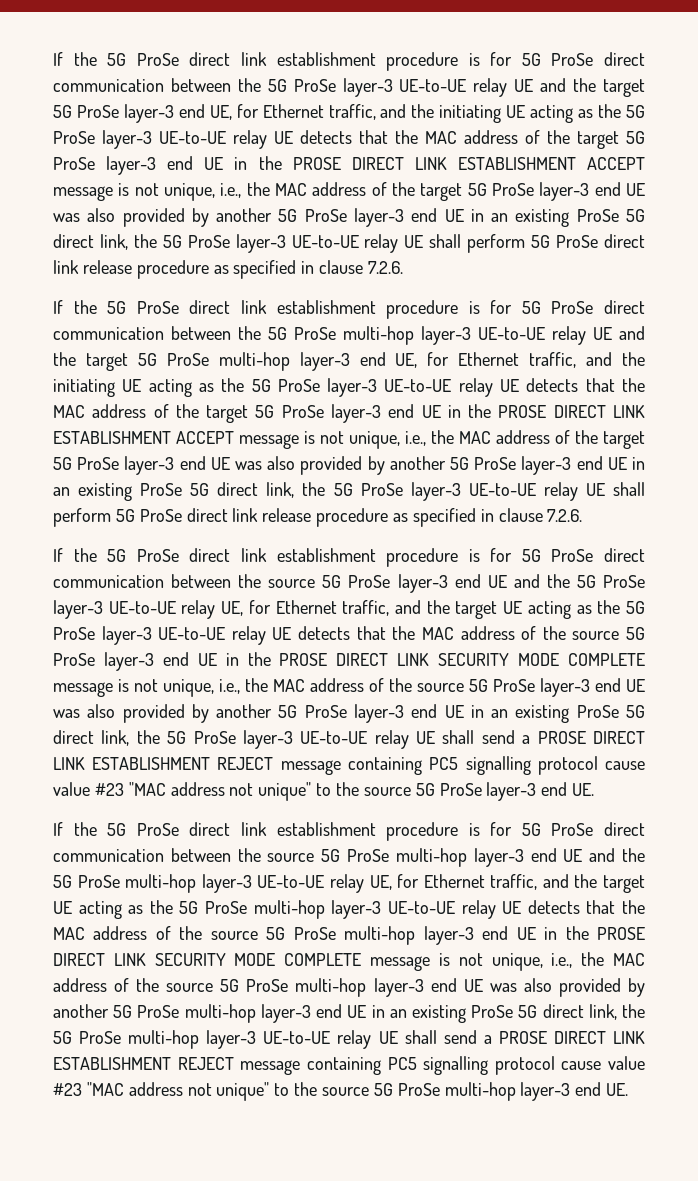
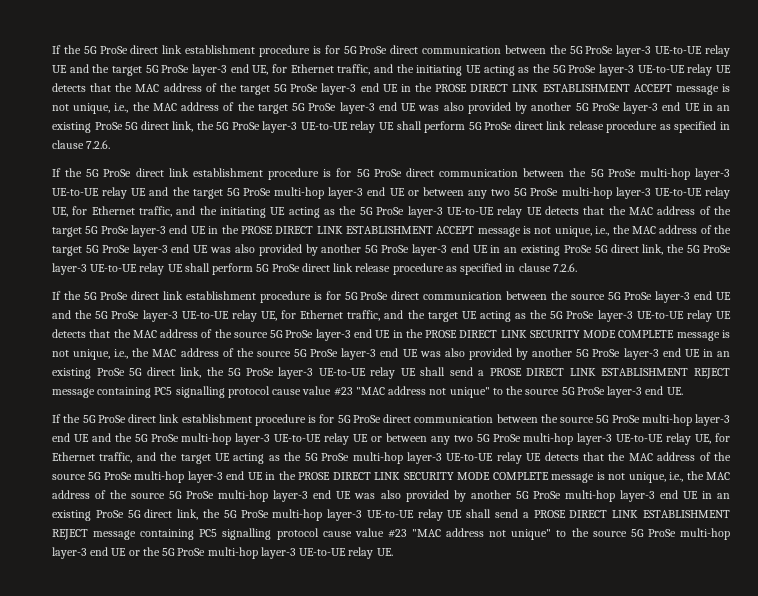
(386, 359) none -> [389,187,731,199] UE or between any two 5G ProSe multi-hop layer-3 UE-to-UE relay
(364, 883) none -> [353,433,692,445] UE or between any two 5G ProSe multi-hop layer-3 UE-to-UE relay
(602, 1089) none -> [111,547,374,559] UE or the 5G ProSe multi-hop layer-3 UE-to-UE relay

